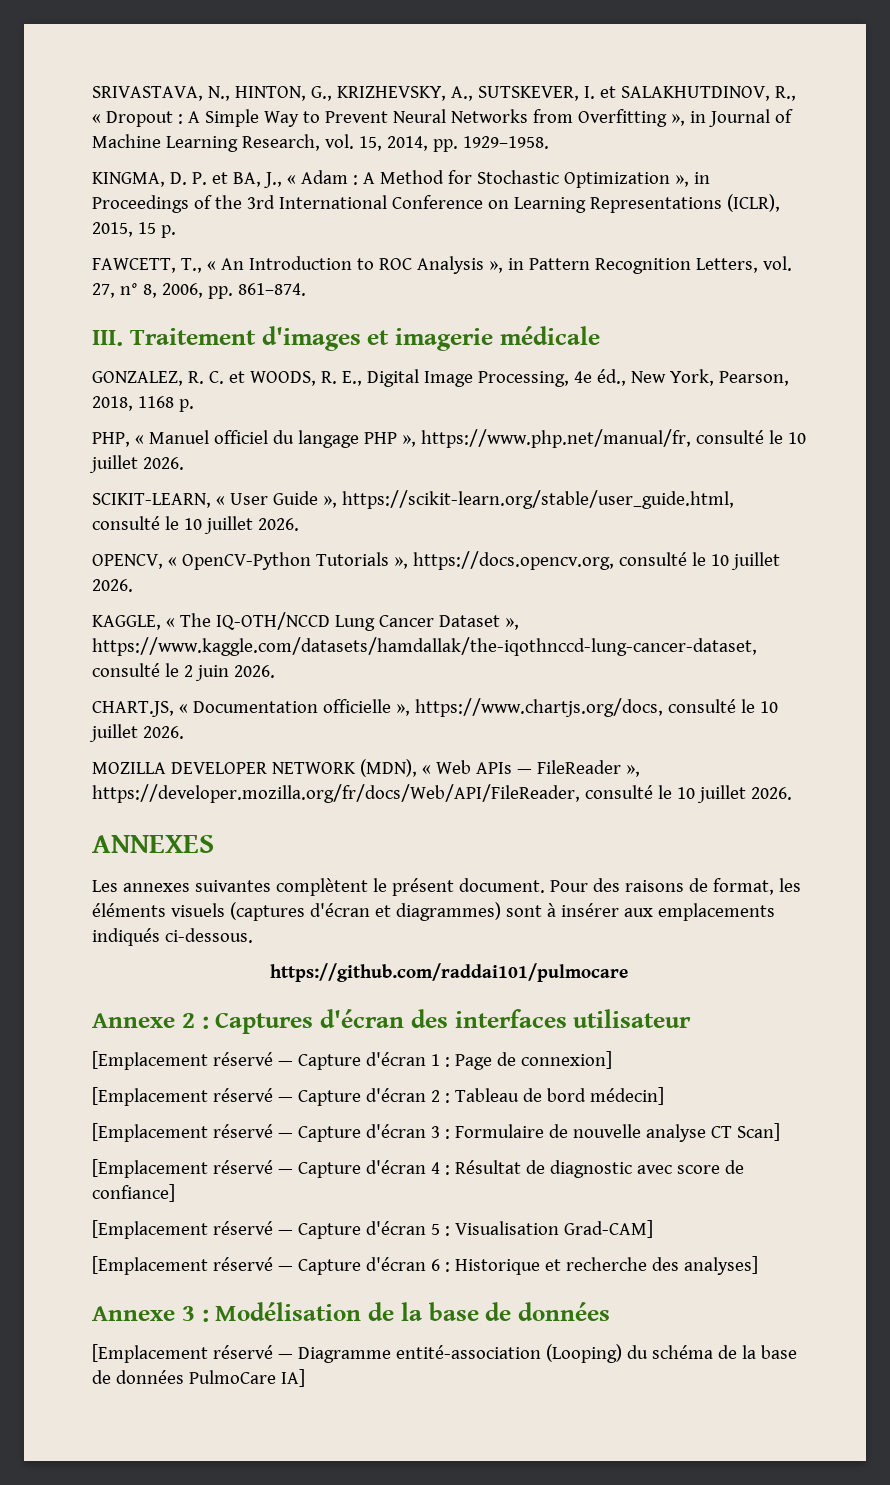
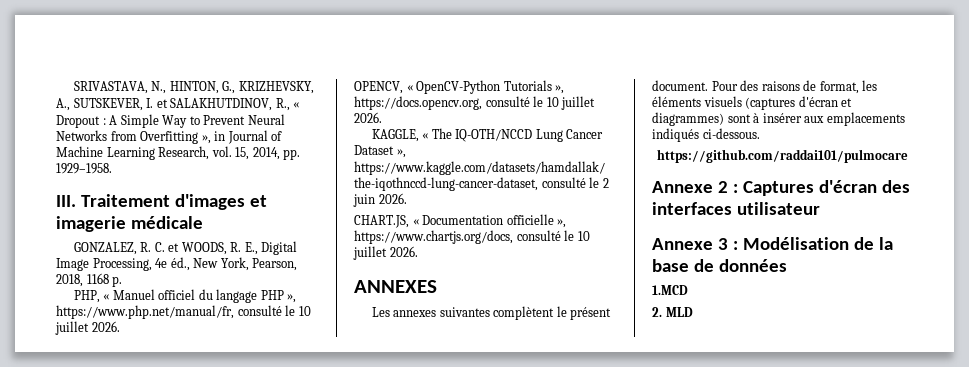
[92,170,710,188] [92,194,780,213] [92,222,176,238] [92,256,792,274] [92,283,306,299] // KINGMA, D. P. et BA, J., « Adam : A Method for Stochastic Optimization », in Proceedings of the 3rd International Conference on Learning Representations (ICLR), 2015, 15 p. // FAWCETT, T., « An Introduction to ROC Analysis », in Pattern Recognition Letters, vol. 27, n° 8, 2006, pp. 861–874. -> (112, 168) none
[92,490,734,509] [92,516,299,534] // SCIKIT-LEARN, « User Guide », https://scikit-learn.org/stable/user_guide.html, consulté le 10 juillet 2026. -> (120, 326) none
[92,759,640,777] [92,784,792,803] // MOZILLA DEVELOPER NETWORK (MDN), « Web APIs — FileReader », https://developer.mozilla.org/fr/docs/Web/API/FileReader, consulté le 10 juillet 2026. -> (418, 251) none
[92,1051,612,1070] [92,1087,664,1106] [92,1123,780,1142] [92,1159,744,1178] [92,1184,175,1202] [92,1220,653,1239] [92,1256,758,1275] // [Emplacement réservé — Capture d'écran 1 : Page de connexion] // [Emplacement réservé — Capture d'écran 2 : Tableau de bord médecin] // [Emplacement réservé — Capture d'écran 3 : Formulaire de nouvelle analyse CT Scan] // [Emplacement réservé — Capture d'écran 4 : Résultat de diagnostic avec score de confiance] // [Emplacement réservé — Capture d'écran 5 : Visualisation Grad-CAM] // [Emplacement réservé — Capture d'écran 6 : Historique et recherche des analyses] -> (820, 208) none
[92,1344,797,1363] [92,1369,305,1387] [Emplacement réservé — Diagramme entité-association (Looping) du schéma de la base de données PulmoCare IA] -> [652,285,688,295] [652,307,693,317] 1.MCD // 2. MLD

